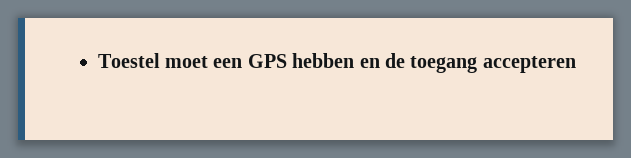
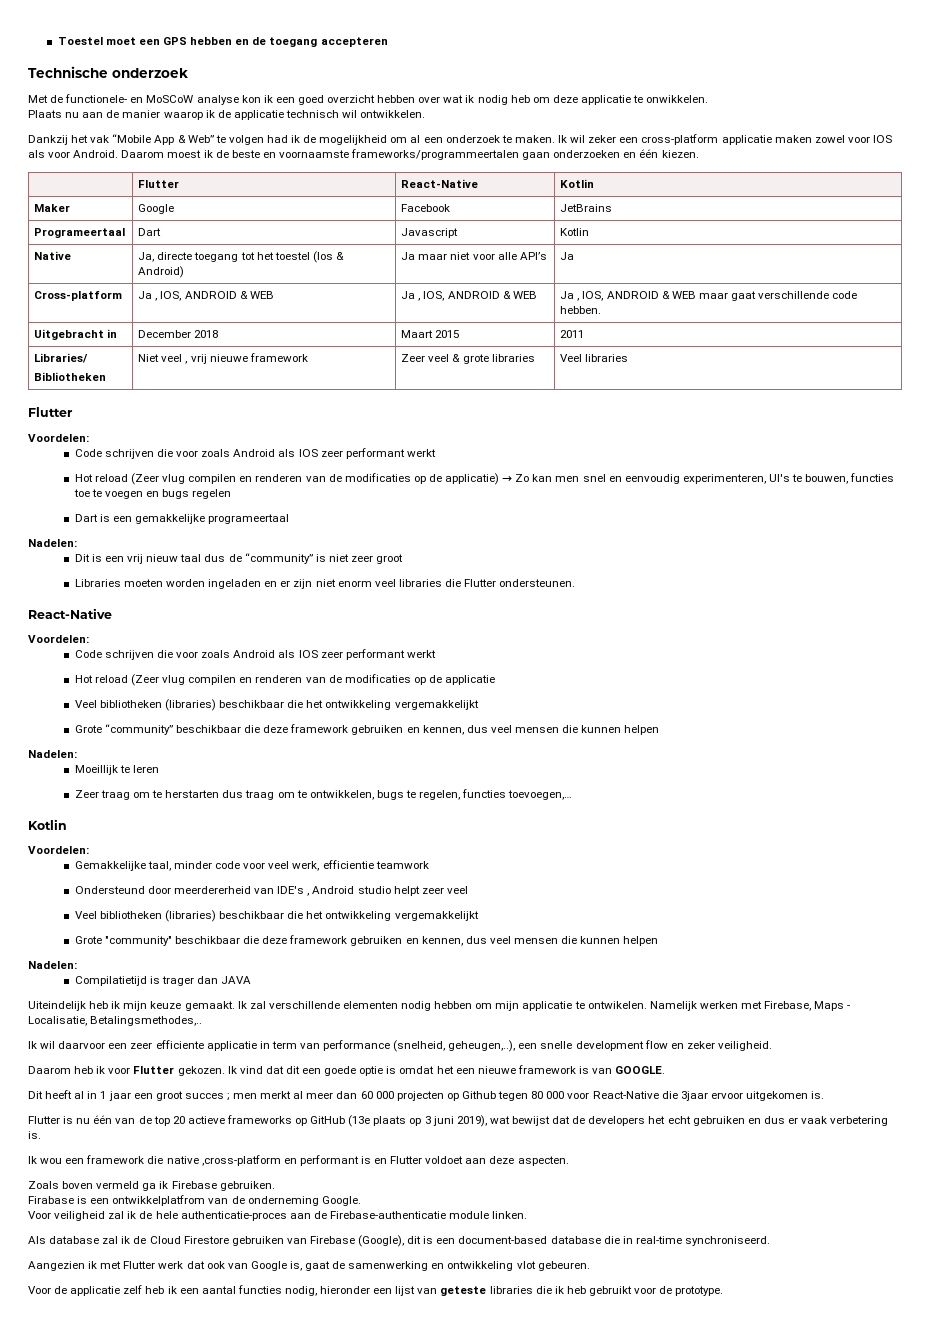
(576, 64) none -> [28,66,188,78] [28,94,709,105] [28,110,426,120] [28,134,892,145] [28,149,699,160] [138,180,180,188] [401,179,479,188] [560,179,595,188] [34,204,71,212] [138,204,175,214] [401,204,451,212] [560,204,613,212] [34,228,126,238] [138,228,162,236] [401,228,459,238] [560,228,590,236] [34,251,72,260] [138,251,345,263] [138,266,185,278] [401,252,547,260] [560,252,575,260] [34,291,123,301] [138,291,274,301] [401,291,537,301] [560,291,858,301] [560,306,602,314] [34,329,118,340] [138,330,219,338] [401,330,460,338] [560,330,585,338] [34,353,89,363] [34,372,107,381] [138,353,308,364] [401,354,535,364] [560,354,629,362] [28,407,73,417] [28,434,89,442] [74,448,436,459] [74,473,895,485] [73,489,232,499] [74,514,290,524] [28,539,77,547] [74,553,404,564] [74,579,576,589] [28,608,112,619] [28,635,89,643] [74,649,436,660] [74,674,496,686] [74,699,479,711] [74,724,660,735] [28,750,77,758] [74,765,160,775] [74,789,573,800] [28,819,67,830] [28,846,89,854] [74,860,429,871] [74,886,468,896] [74,910,479,922] [74,935,659,946] [28,961,77,969] [74,976,252,986] [28,1001,851,1011] [28,1016,203,1026] [28,1040,772,1052] [28,1065,666,1076] [28,1090,825,1101] [28,1115,889,1127] [28,1131,41,1139] [28,1155,569,1166] [28,1181,275,1191] [28,1195,361,1206] [28,1211,528,1221] [28,1235,770,1247] [28,1261,590,1271] [28,1285,724,1296] // Technische onderzoek // Met de functionele- en MoSCoW analyse kon ik een goed overzicht hebben over wat ik nodig heb om deze applicatie te onwikkelen. // Plaats nu aan de manier waarop ik de applicatie technisch wil ontwikkelen. // Dankzij het vak “Mobile App & Web” te volgen had ik de mogelijkheid om al een onderzoek te maken. Ik wil zeker een cross-platform applicatie maken zowel voor IOS als voor Android. Daarom moest ik de beste en voornaamste frameworks/programmeertalen gaan onderzoeken en één kiezen. // | Flutter | React-Native | Kotlin // Maker | Google | Facebook | JetBrains // Programeertaal | Dart | Javascript | Kotlin // Native | Ja, directe toegang tot het toestel (Ios & Android) | Ja maar niet voor alle API’s | Ja // Cross-platform | Ja , IOS, ANDROID & WEB | Ja , IOS, ANDROID & WEB | Ja , IOS, ANDROID & WEB maar gaat verschillende code hebben. // Uitgebracht in | December 2018 | Maart 2015 | 2011 // Libraries/ // Bibliotheken | Niet veel , vrij nieuwe framework | Zeer veel & grote libraries | Veel libraries // Flutter // Voordelen: // Code schrijven die voor zoals Android als IOS zeer performant werkt // Hot reload (Zeer vlug compilen en renderen van de modificaties op de applicatie) → Zo kan men snel en eenvoudig experimenteren, UI's te bouwen, functies toe te voegen en bugs regelen // Dart is een gemakkelijke programeertaal // Nadelen: // Dit is een vrij nieuw taal dus de “community” is niet zeer groot // Libraries moeten worden ingeladen en er zijn niet enorm veel libraries die Flutter ondersteunen. // React-Native // Voordelen: // Code schrijven die voor zoals Android als IOS zeer performant werkt // Hot reload (Zeer vlug compilen en renderen van de modificaties op de applicatie // Veel bibliotheken (libraries) beschikbaar die het ontwikkeling vergemakkelijkt // Grote “community” beschikbaar die deze framework gebruiken en kennen, dus veel mensen die kunnen helpen // Nadelen: // Moeillijk te leren // Zeer traag om te herstarten dus traag om te ontwikkelen, bugs te regelen, functies toevoegen,… // Kotlin // Voordelen: // Gemakkelijke taal, minder code voor veel werk, efficientie teamwork // Ondersteund door meerdererheid van IDE's , Android studio helpt zeer veel // Veel bibliotheken (libraries) beschikbaar die het ontwikkeling vergemakkelijkt // Grote "community" beschikbaar die deze framework gebruiken en kennen, dus veel mensen die kunnen helpen // Nadelen: // Compilatietijd is trager dan JAVA // Uiteindelijk heb ik mijn keuze gemaakt. Ik zal verschillende elementen nodig hebben om mijn applicatie te ontwikelen. Namelijk werken met Firebase, Maps - Localisatie, Betalingsmethodes,.. // Ik wil daarvoor een zeer efficiente applicatie in term van performance (snelheid, geheugen,..), een snelle development flow en zeker veiligheid. // Daarom heb ik voor Flutter gekozen. Ik vind dat dit een goede optie is omdat het een nieuwe framework is van GOOGLE. // Dit heeft al in 1 jaar een groot succes ; men merkt al meer dan 60 000 projecten op Github tegen 80 000 voor React-Native die 3jaar ervoor uitgekomen is. // Flutter is nu één van de top 20 actieve frameworks op GitHub (13e plaats op 3 juni 2019), wat bewijst dat de developers het echt gebruiken en dus er vaak verbetering is. // Ik wou een framework die native ,cross-platform en performant is en Flutter voldoet aan deze aspecten. // Zoals boven vermeld ga ik Firebase gebruiken. // Firabase is een ontwikkelplatfrom van de onderneming Google. // Voor veiligheid zal ik de hele authenticatie-proces aan de Firebase-authenticatie module linken. // Als database zal ik de Cloud Firestore gebruiken van Firebase (Google), dit is een document-based database die in real-time synchroniseerd. // Aangezien ik met Flutter werk dat ook van Google is, gaat de samenwerking en ontwikkeling vlot gebeuren. // Voor de applicatie zelf heb ik een aantal functies nodig, hieronder een lijst van geteste libraries die ik heb gebruikt voor de prototype.

